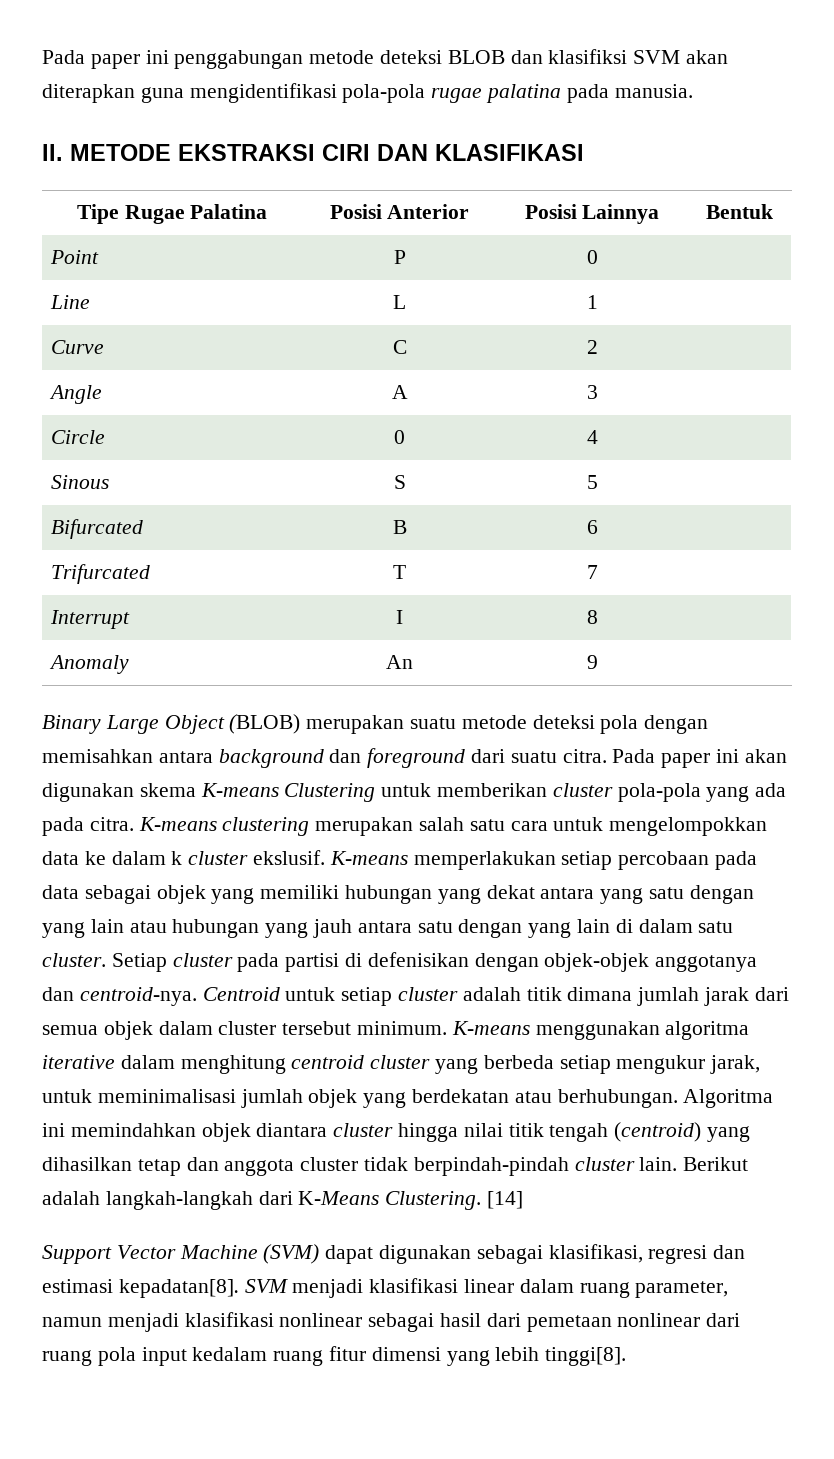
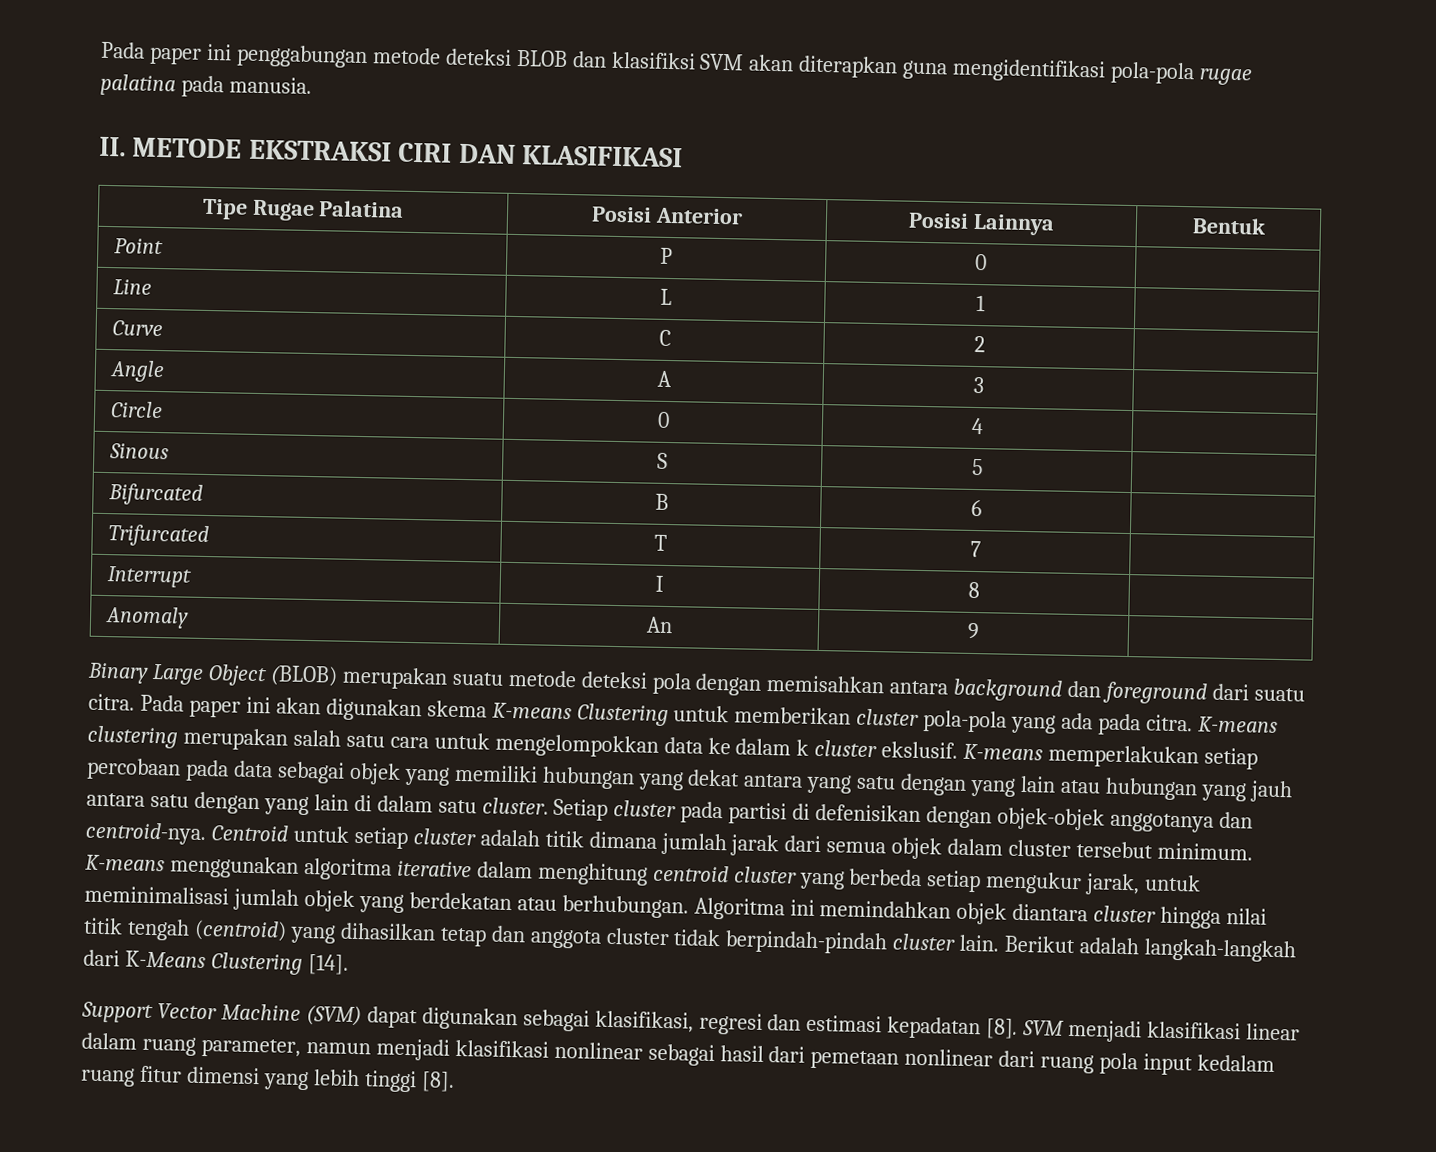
[385,1191,524,1210] Clustering. [14] -> [210,952,349,975] Clustering [14].
[118,1279,239,1298] kepadatan[8]. -> [887,1016,1019,1040] kepadatan [8].
[545,1347,627,1366] tinggi[8]. -> [363,1070,455,1093] tinggi [8].

